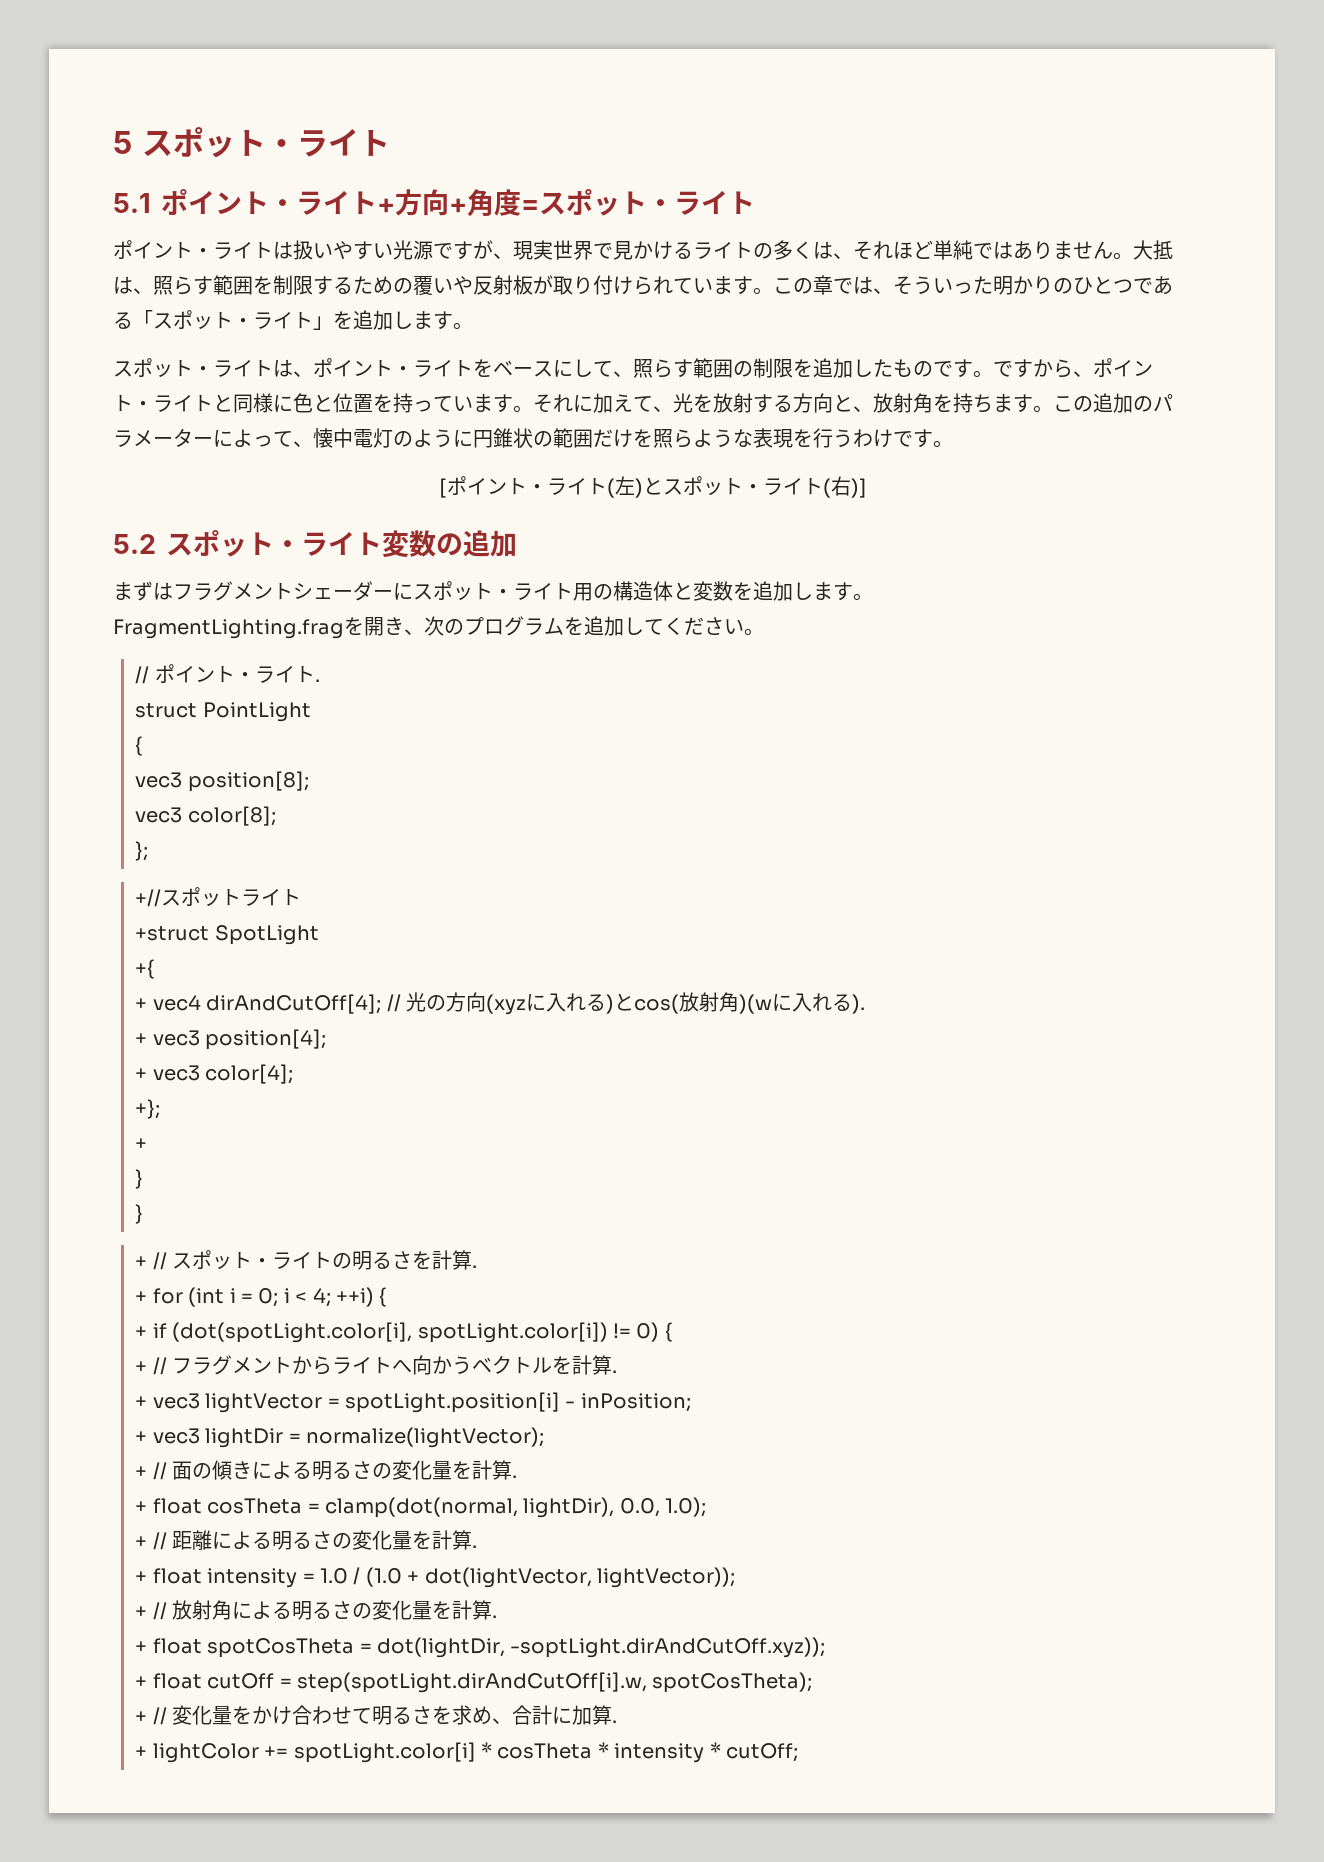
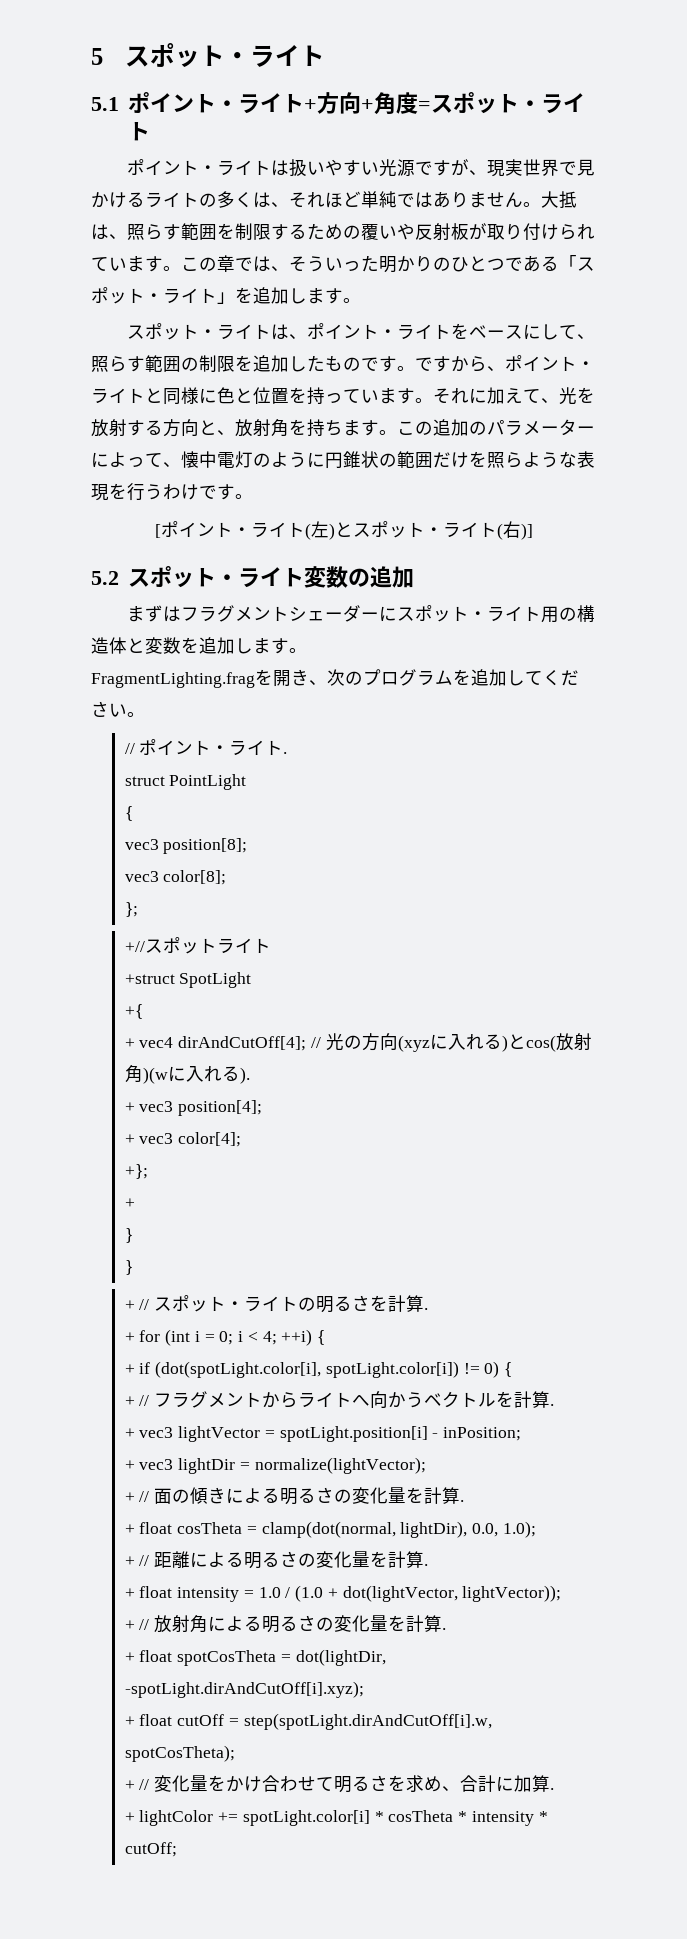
[510,1637,826,1658] -soptLight.dirAndCutOff.xyz)); -> [124,1681,364,1698] -spotLight.dirAndCutOff[i].xyz);

